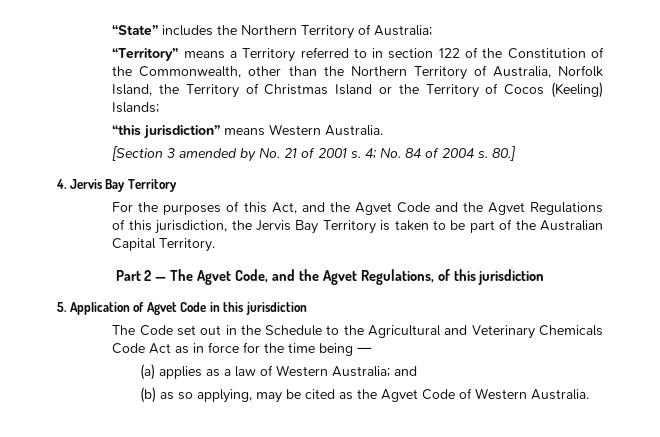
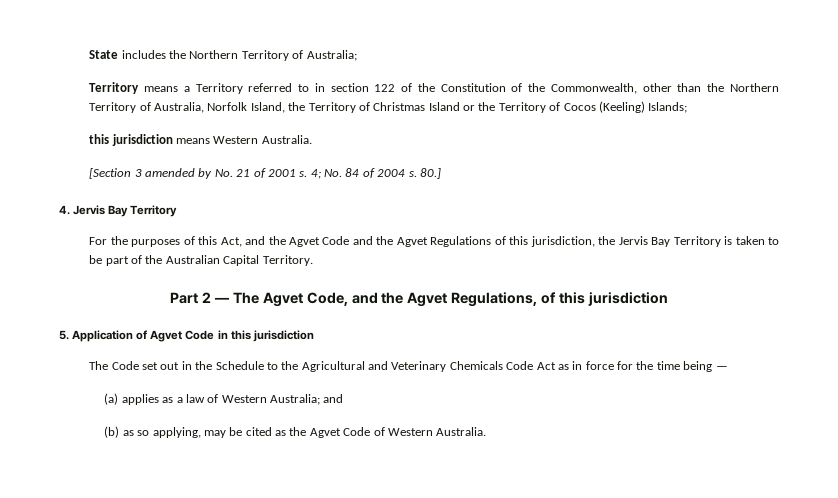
[112,24,159,36] “State” -> [89,50,119,59] State
[112,47,179,61] “Territory” -> [89,82,140,94] Territory
[112,124,221,139] “this jurisdiction” -> [89,134,173,146] this jurisdiction

